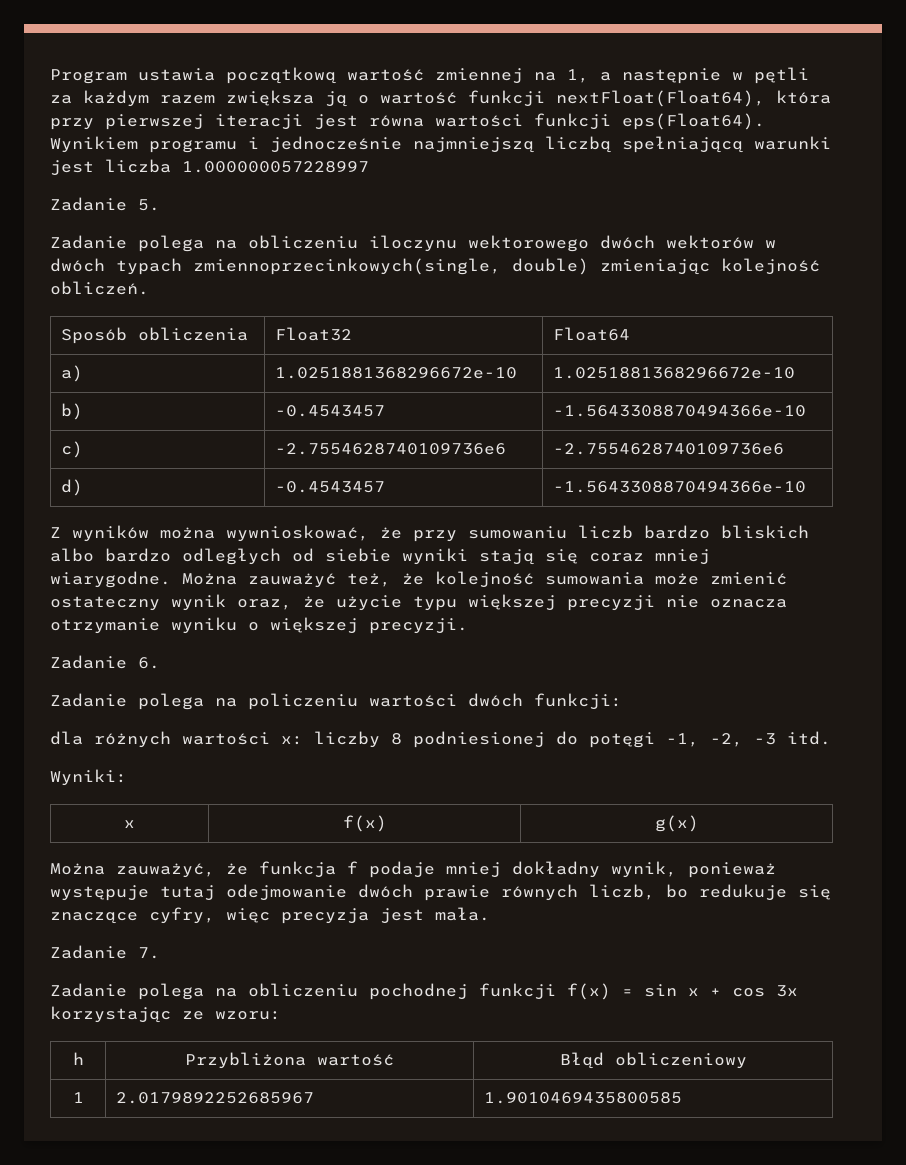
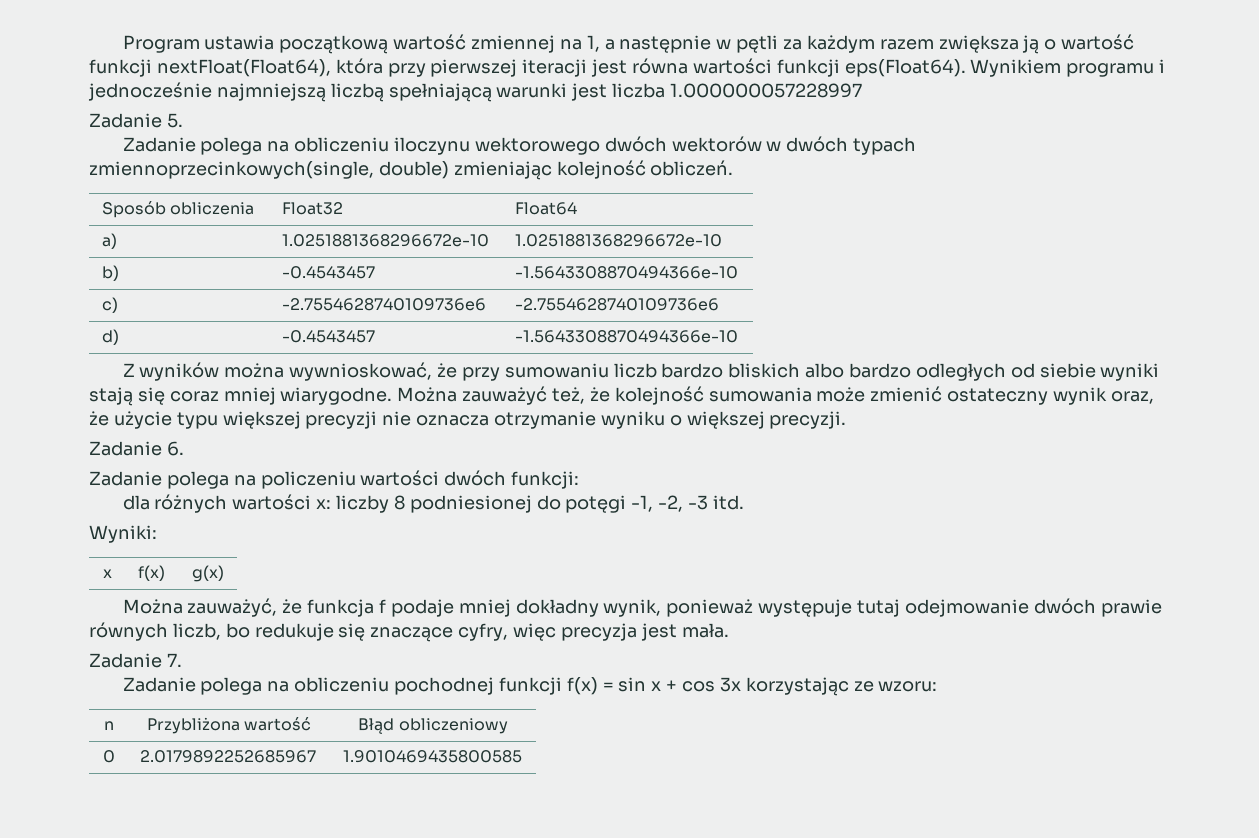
[72,1052,84,1065] h -> [103,721,114,730] n
[72,1092,84,1103] 1 -> [102,750,115,763] 0

